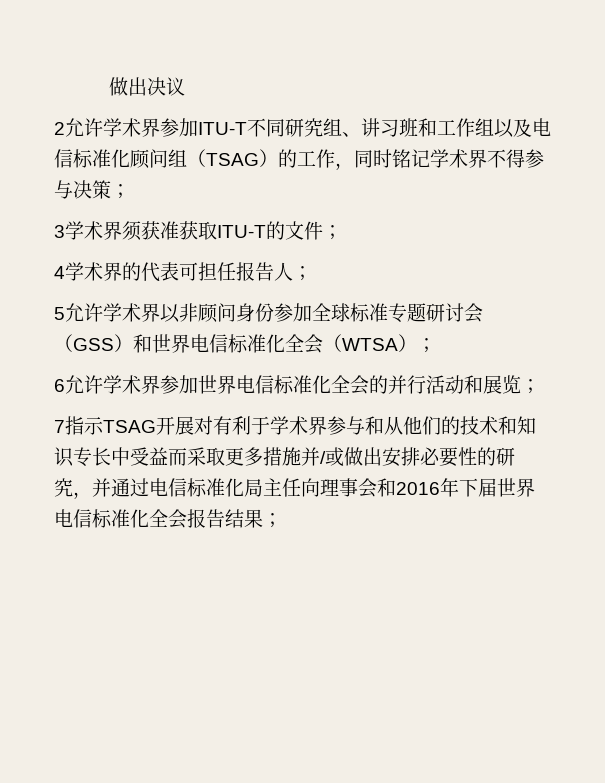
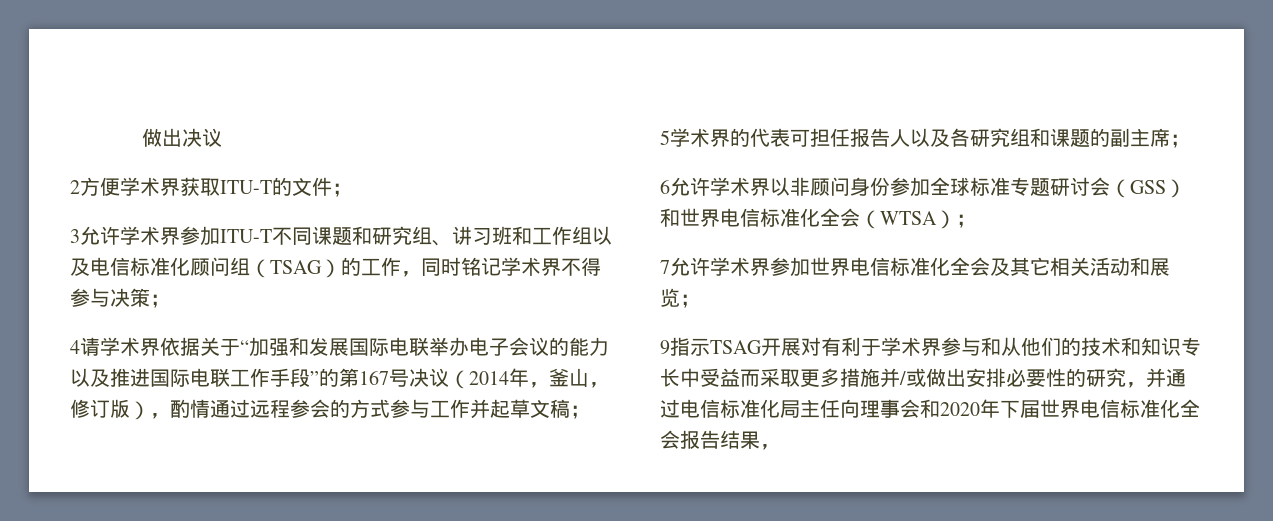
(65, 128) none -> [80,177,352,197] [70,229,80,243] 方便学术界获取ITU-T的文件； // 3
(285, 128) none -> [312,226,372,245] 课题和
[54,221,342,241] [54,266,65,279] 3学术界须获准获取ITU-T的文件； // 4 -> [70,337,609,357] [70,368,609,389] [70,399,590,420] [660,130,670,145] 4请学术界依据关于“加强和发展国际电联举办电子会议的能力以及推进国际电联工作手段”的第167号决议（2014年，釜山，修订版），酌情通过远程参会的方式参与工作并起草文稿； // 5
[293,266,312,281] [54,307,65,320] ； // 5 -> [910,128,1190,148] [660,179,670,194] 以及各研究组和课题的副主席； // 6
[54,379,65,392] 6 -> [660,260,670,274] 7
[369,375,426,394] 的并行 -> [990,257,1090,276] 及其它相关
[54,420,65,433] 7 -> [660,340,670,355] 9
[396,482,440,495] 2016 -> [940,402,980,416] 2020
[263,513,282,528] ； -> [760,444,780,450] ，

